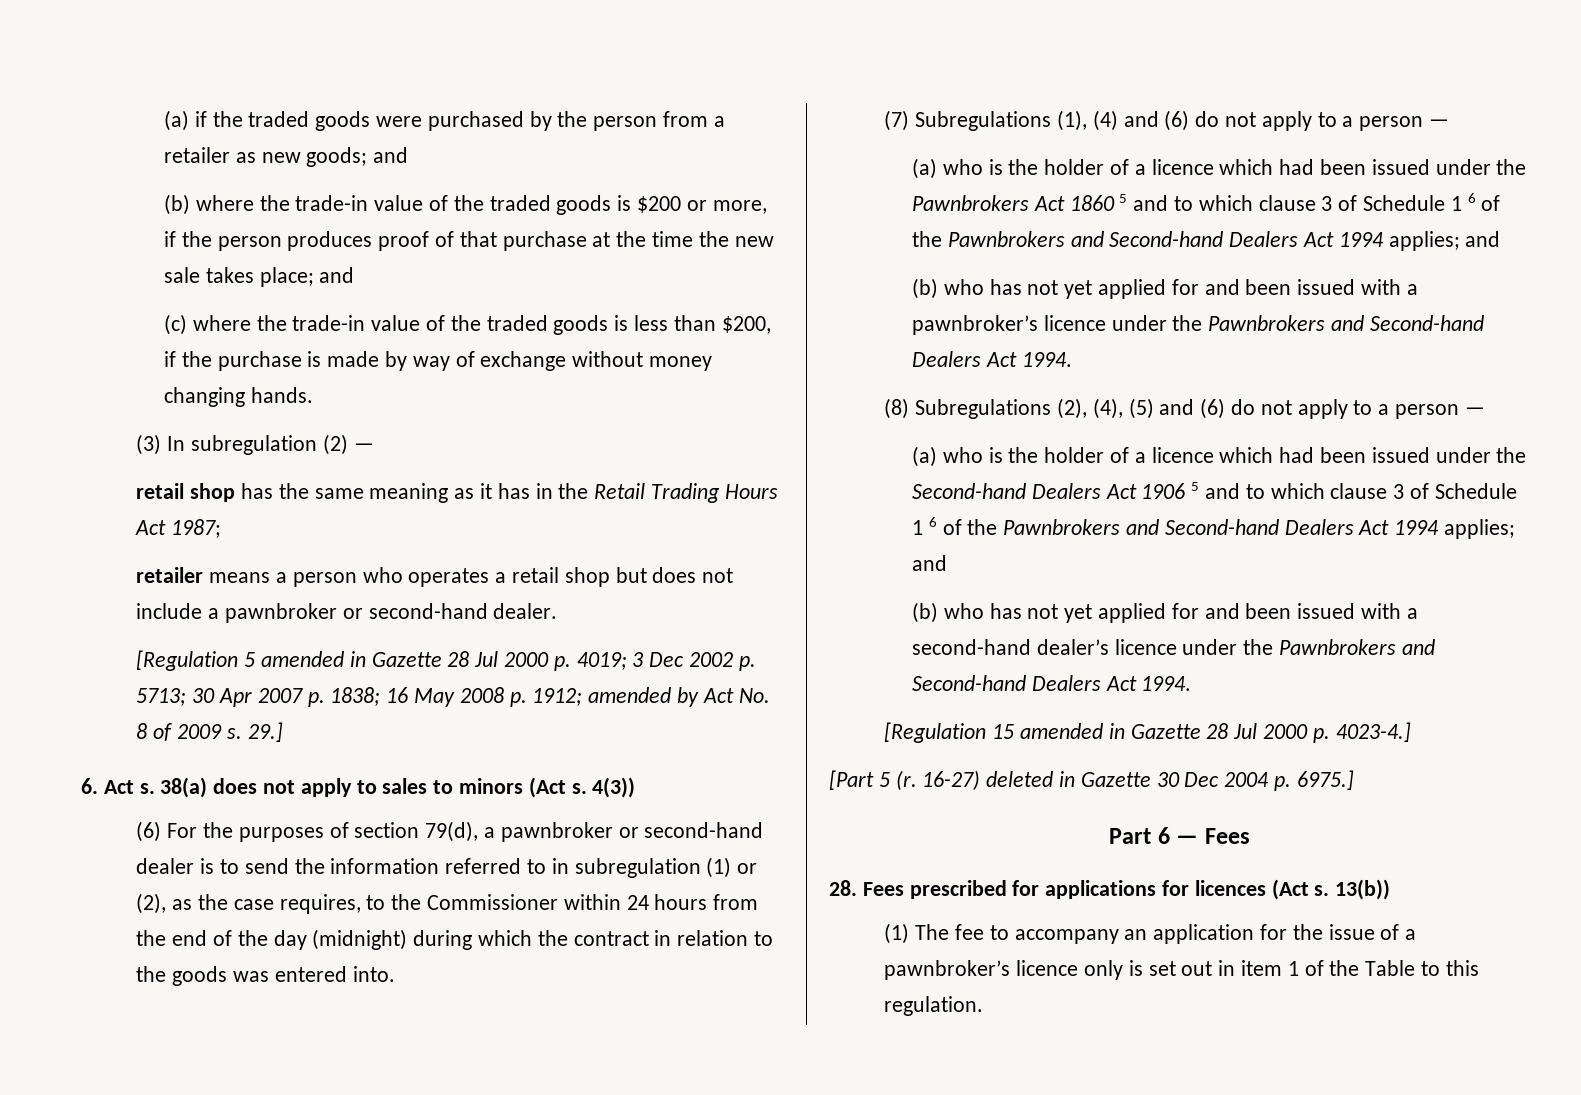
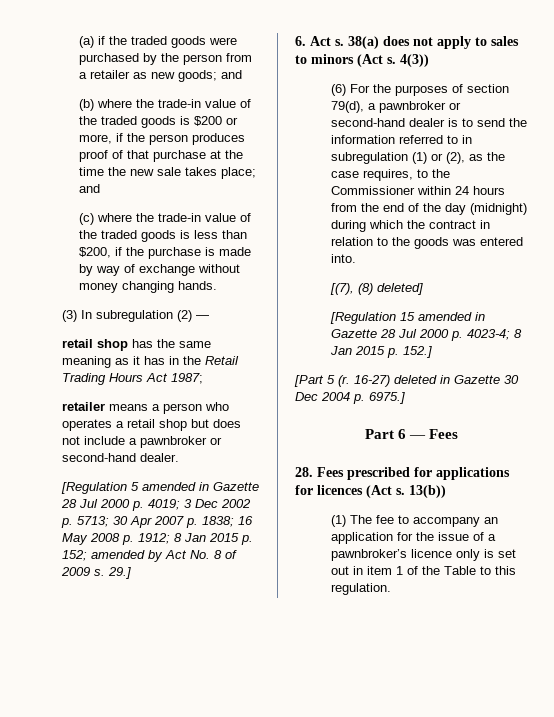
(583, 697) none -> [173,533,253,545] [61,550,87,561] 8 Jan 2015 p. 152;
[884,110,1449,131] [911,158,1527,179] [911,193,1501,211] [911,231,1501,251] [911,278,1418,299] [911,315,1484,335] [911,351,1072,367] [884,398,1485,419] [911,446,1527,467] [911,482,1517,499] [911,517,1515,539] [911,555,947,571] [911,602,1418,623] [911,639,1435,655] [911,675,1192,691] (7) Subregulations (1), (4) and (6) do not apply to a person — // (a) who is the holder of a licence which had been issued under the Pawnbrokers Act 1860 5 and to which clause 3 of Schedule 1 6 of the Pawnbrokers and Second-hand Dealers Act 1994 applies; and // (b) who has not yet applied for and been issued with a pawnbroker’s licence under the Pawnbrokers and Second-hand Dealers Act 1994. // (8) Subregulations (2), (4), (5) and (6) do not apply to a person — // (a) who is the holder of a licence which had been issued under the Second-hand Dealers Act 1906 5 and to which clause 3 of Schedule 1 6 of the Pawnbrokers and Second-hand Dealers Act 1994 applies; and // (b) who has not yet applied for and been issued with a second-hand dealer’s licence under the Pawnbrokers and Second-hand Dealers Act 1994. -> [329,283,423,295] [(7), (8) deleted]
[1335,722,1411,742] 4023-4.] -> [466,329,522,340] [329,346,432,358] 4023-4; 8 Jan 2015 p. 152.]

